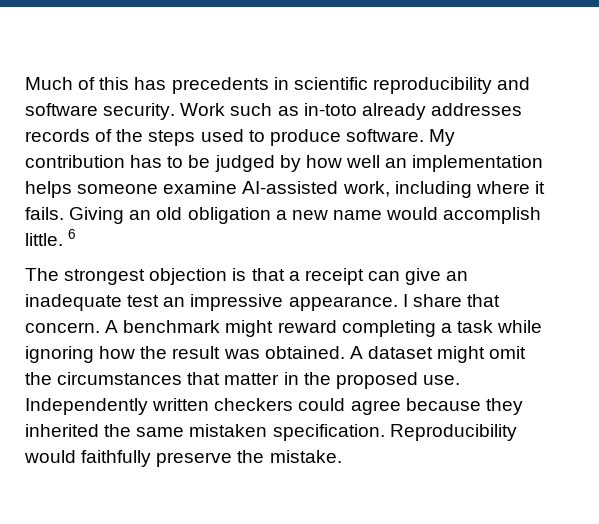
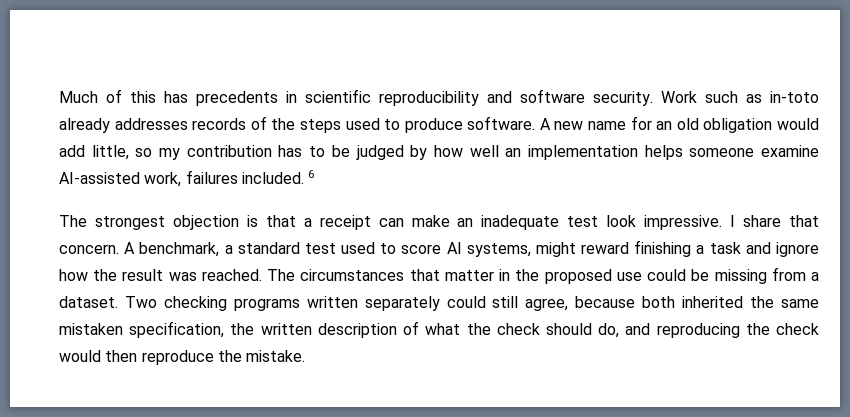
[429,129,456,146] My -> [539,116,820,133] [59,145,181,160] A new name for an old obligation would add little, so my
[394,181,545,198] [25,207,542,224] [25,233,63,246] including where it fails. Giving an old obligation a new name would accomplish little. -> [185,170,304,184] failures included.
[405,268,442,285] give -> [411,215,450,227] make
[163,294,398,311] an impressive appearance. -> [606,215,723,230] look impressive.
[123,320,221,333] benchmark -> [139,242,531,257] benchmark, a standard test used to score AI systems,
[341,320,436,337] completing -> [634,240,692,257] finishing
[497,320,543,333] [25,346,94,363] while ignoring -> [745,242,819,257] and ignore
[264,346,527,363] [25,372,52,385] obtained. A dataset might omit the -> [201,269,296,281] reached. The
[422,375,460,385] [25,398,523,415] [25,424,517,441] [24,450,233,467] use. Independently written checkers could agree because they inherited the same mistaken specification. Reproducibility would faithfully preserve -> [616,267,820,284] [59,296,819,311] [59,321,819,338] [59,350,214,365] use could be missing from a dataset. Two checking programs written separately could still agree, because both inherited the same mistaken specification, the written description of what the check should do, and reproducing the check would then reproduce

